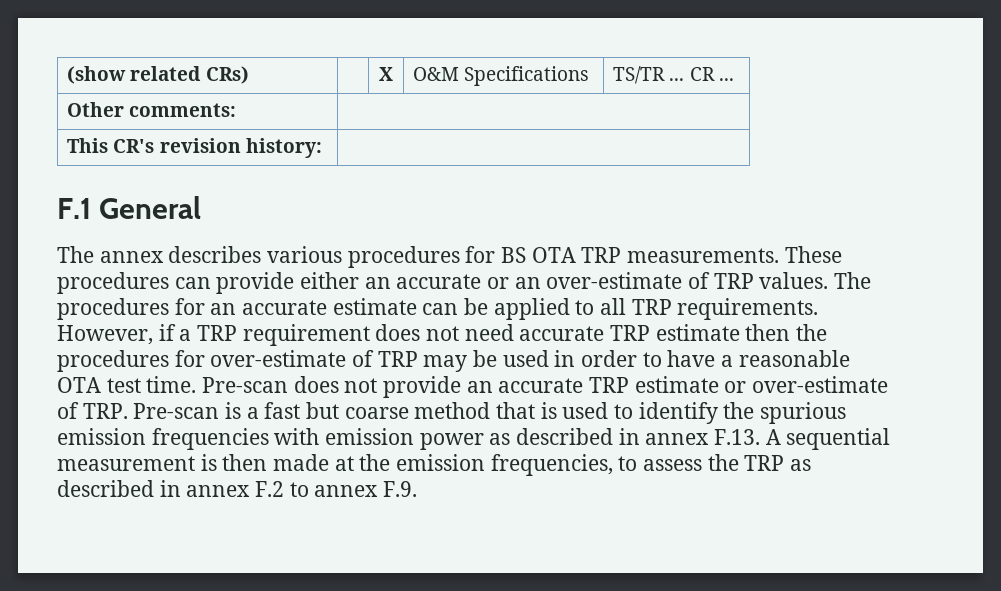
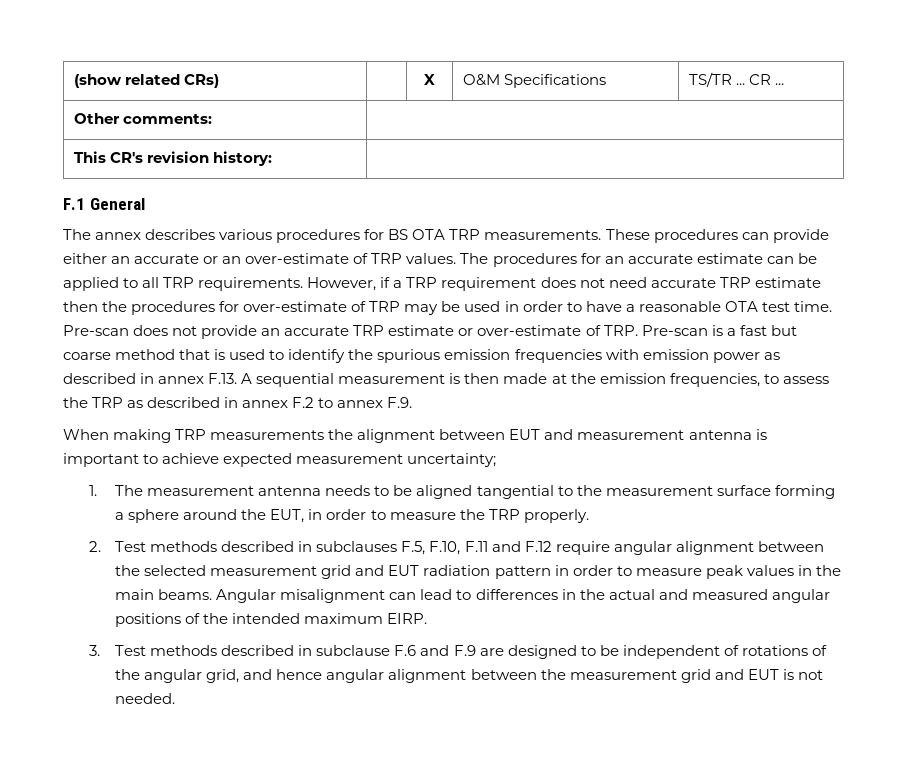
(418, 489) none -> [63,429,767,443] [63,453,497,467] [89,485,835,499] [115,509,589,523] [89,541,824,555] [115,565,841,579] [115,589,830,603] [115,613,428,627] [89,645,827,659] [115,669,823,683] [115,693,176,704] // When making TRP measurements the alignment between EUT and measurement antenna is important to achieve expected measurement uncertainty; // 1. The measurement antenna needs to be aligned tangential to the measurement surface forming a sphere around the EUT, in order to measure the TRP properly. // 2. Test methods described in subclauses F.5, F.10, F.11 and F.12 require angular alignment between the selected measurement grid and EUT radiation pattern in order to measure peak values in the main beams. Angular misalignment can lead to differences in the actual and measured angular positions of the intended maximum EIRP. // 3. Test methods described in subclause F.6 and F.9 are designed to be independent of rotations of the angular grid, and hence angular alignment between the measurement grid and EUT is not needed.

